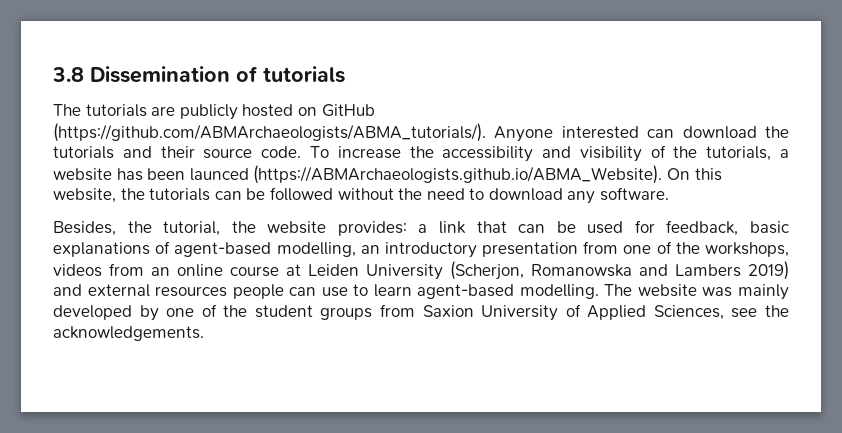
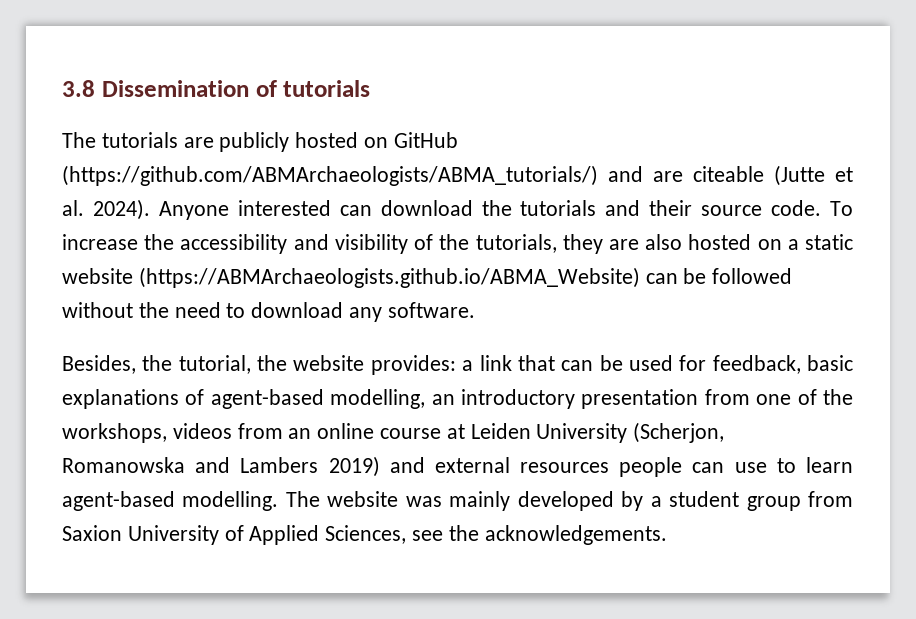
[53,123,486,142] (https://github.com/ABMArchaeologists/ABMA_tutorials/). -> [62,165,853,186] [62,199,150,220] (https://github.com/ABMArchaeologists/ABMA_tutorials/) and are citeable (Jutte et al. 2024).
[780,149,790,158] [53,165,722,184] [53,188,211,203] a website has been launced (https://ABMArchaeologists.github.io/ABMA_Website). On this website, the tutorials -> [562,234,853,254] [62,267,640,288] they are also hosted on a static website (https://ABMArchaeologists.github.io/ABMA_Website)
[166,304,373,320] one of the student groups -> [650,491,801,511] a student group

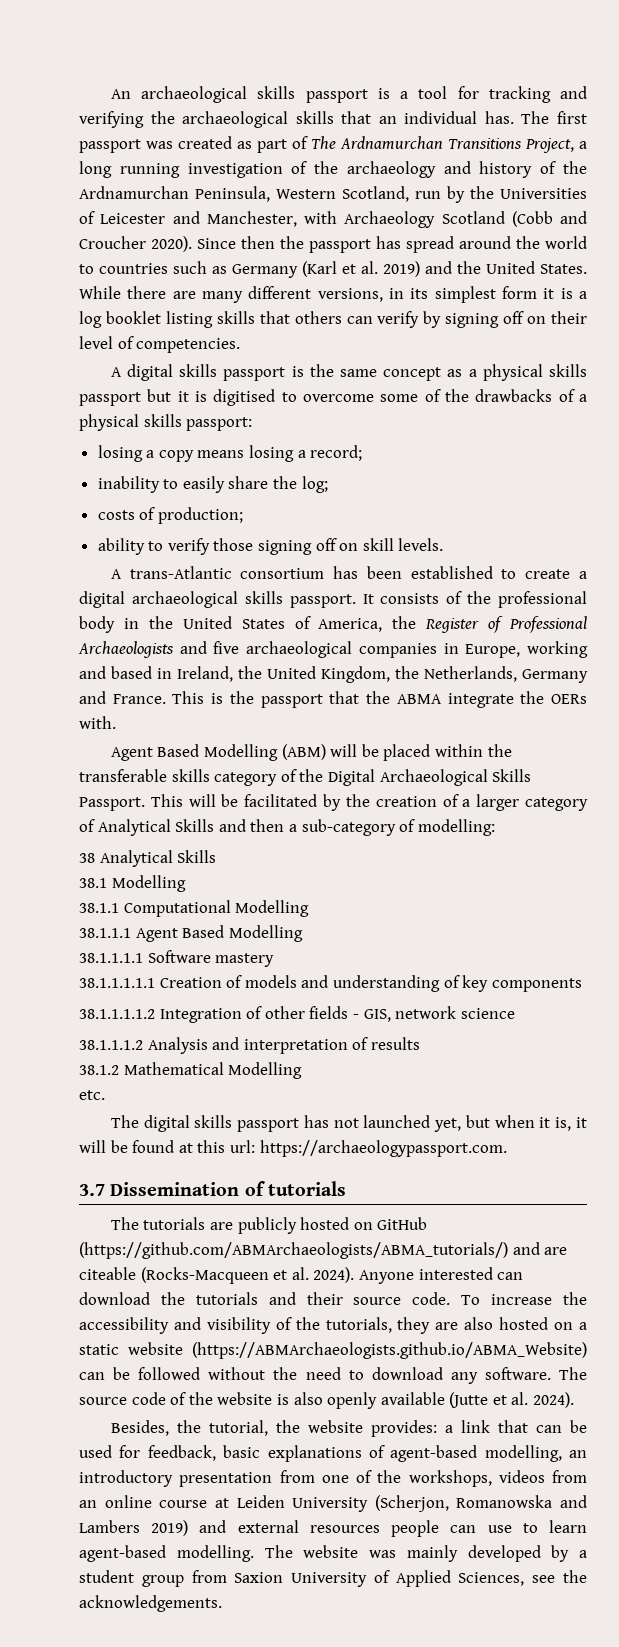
[62,80,95,97] 3.8 -> [110,86,588,103] [79,111,587,128] [79,136,587,153] [79,161,587,178] [79,186,587,203] [79,211,587,228] [79,236,587,253] [79,261,587,278] [79,286,587,303] [79,311,587,328] [79,336,241,353] [110,364,587,381] [79,389,587,406] [79,414,253,431] [97,445,363,462] [97,476,328,493] [97,507,243,524] [97,538,444,555] [110,566,588,579] [79,591,587,608] [79,616,587,633] [78,641,588,658] [79,666,588,683] [79,691,587,708] [79,716,116,729] [110,744,512,761] [79,769,532,786] [79,794,588,811] [79,819,495,836] [79,850,217,867] [79,875,186,892] [79,900,310,917] [79,925,303,942] [79,950,275,967] [79,975,582,992] [79,1006,515,1023] [79,1037,420,1054] [79,1062,303,1079] [79,1090,105,1100] [110,1115,588,1132] [79,1140,507,1157] [79,1184,105,1196] An archaeological skills passport is a tool for tracking and verifying the archaeological skills that an individual has. The first passport was created as part of The Ardnamurchan Transitions Project, a long running investigation of the archaeology and history of the Ardnamurchan Peninsula, Western Scotland, run by the Universities of Leicester and Manchester, with Archaeology Scotland (Cobb and Croucher 2020). Since then the passport has spread around the world to countries such as Germany (Karl et al. 2019) and the United States. While there are many different versions, in its simplest form it is a log booklet listing skills that others can verify by signing off on their level of competencies. // A digital skills passport is the same concept as a physical skills passport but it is digitised to overcome some of the drawbacks of a physical skills passport: // losing a copy means losing a record; // inability to easily share the log; // costs of production; // ability to verify those signing off on skill levels. // A trans-Atlantic consortium has been established to create a digital archaeological skills passport. It consists of the professional body in the United States of America, the Register of Professional Archaeologists and five archaeological companies in Europe, working and based in Ireland, the United Kingdom, the Netherlands, Germany and France. This is the passport that the ABMA integrate the OERs with. // Agent Based Modelling (ABM) will be placed within the transferable skills category of the Digital Archaeological Skills Passport. This will be facilitated by the creation of a larger category of Analytical Skills and then a sub-category of modelling: // 38 Analytical Skills // 38.1 Modelling // 38.1.1 Computational Modelling // 38.1.1.1 Agent Based Modelling // 38.1.1.1.1 Software mastery // 38.1.1.1.1.1 Creation of models and understanding of key components // 38.1.1.1.1.2 Integration of other fields - GIS, network science // 38.1.1.1.2 Analysis and interpretation of results // 38.1.2 Mathematical Modelling // etc. // The digital skills passport has not launched yet, but when it is, it will be found at this url: https://archaeologypassport.com. // 3.7
[774,165,825,186] (Jutte -> [140,1267,269,1284] (Rocks-Macqueen
(475, 310) none -> [559,1367,588,1380] [79,1392,575,1409] The source code of the website is also openly available (Jutte et al. 2024).

